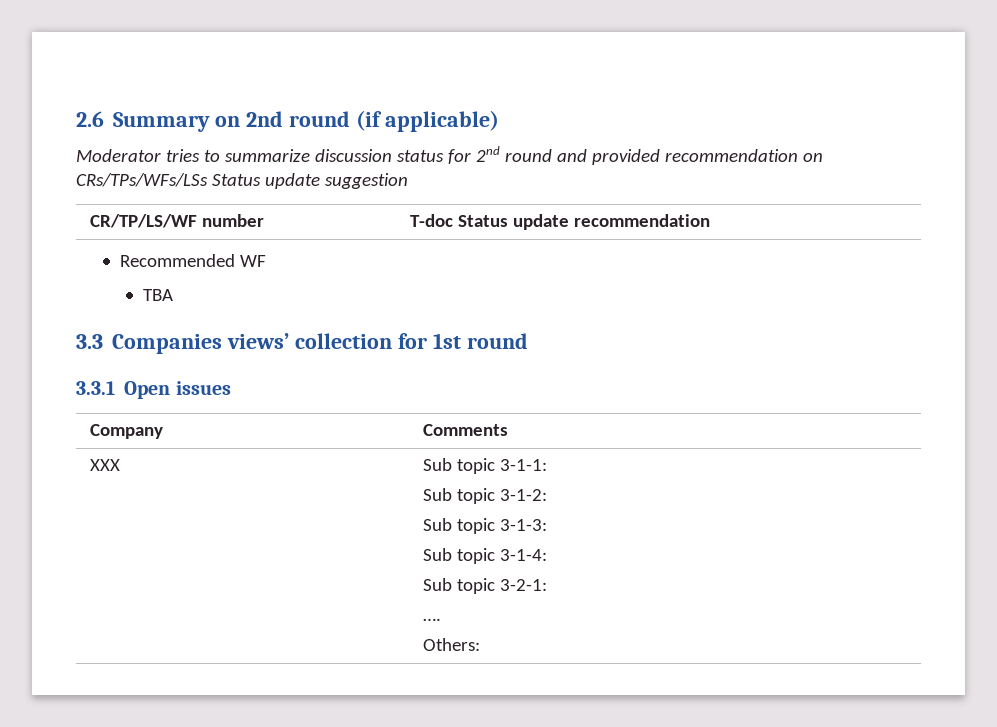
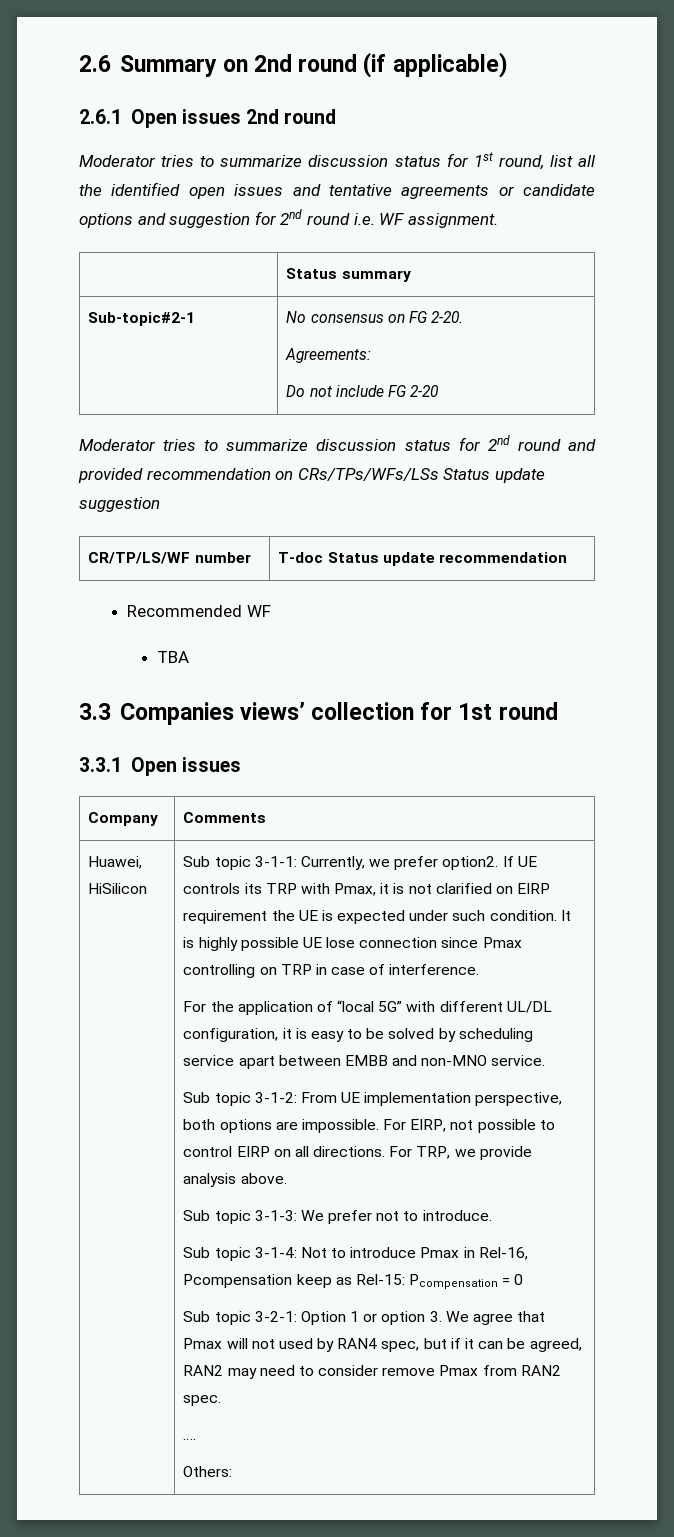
(499, 121) none -> [79,109,337,128] [79,152,597,170] [79,182,595,199] [79,209,498,228] [286,268,411,282] [88,312,196,326] [286,311,464,323] [285,348,372,363] [286,385,440,397] // 2.6.1 Open issues 2nd round // Moderator tries to summarize discussion status for 1st round, list all the identified open issues and tentative agreements or candidate options and suggestion for 2nd round i.e. WF assignment. // | Status summary // Sub-topic#2-1 | No consensus on FG 2-20. // Agreements: // Do not include FG 2-20
[89,459,120,471] XXX -> [88,856,143,869] [88,883,148,894] Huawei, HiSilicon
[422,488,547,504] [422,518,547,534] [422,548,547,564] [422,578,547,594] // Sub topic 3-1-2: // Sub topic 3-1-3: // Sub topic 3-1-4: // Sub topic 3-2-1: -> [300,856,537,870] [183,883,551,896] [183,910,571,924] [183,937,522,951] [183,964,480,978] [183,1000,552,1015] [183,1028,533,1042] [183,1055,546,1069] [183,1092,563,1106] [183,1119,555,1133] [183,1146,532,1160] [183,1173,287,1187] [183,1210,492,1224] [183,1247,528,1261] [183,1274,524,1289] [183,1311,546,1325] [183,1338,582,1352] [183,1365,561,1379] [183,1395,222,1406] Currently, we prefer option2. If UE controls its TRP with Pmax, it is not clarified on EIRP requirement the UE is expected under such condition. It is highly possible UE lose connection since Pmax controlling on TRP in case of interference. // For the application of “local 5G” with different UL/DL configuration, it is easy to be solved by scheduling service apart between EMBB and non-MNO service. // Sub topic 3-1-2: From UE implementation perspective, both options are impossible. For EIRP, not possible to control EIRP on all directions. For TRP, we provide analysis above. // Sub topic 3-1-3: We prefer not to introduce. // Sub topic 3-1-4: Not to introduce Pmax in Rel-16, Pcompensation keep as Rel-15: Pcompensation = 0 // Sub topic 3-2-1: Option 1 or option 3. We agree that Pmax will not used by RAN4 spec, but if it can be agreed, RAN2 may need to consider remove Pmax from RAN2 spec.

